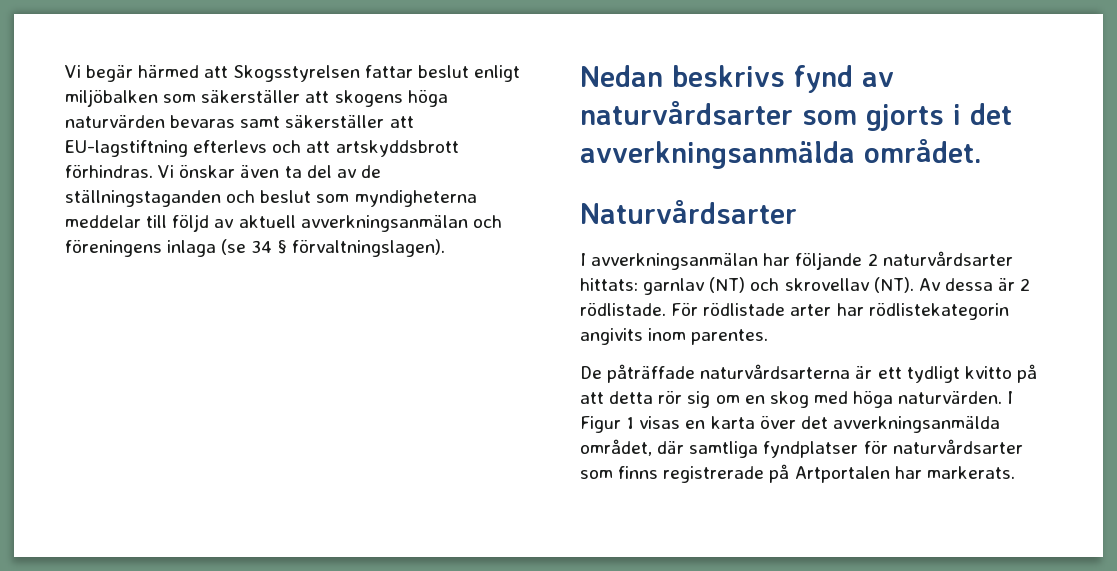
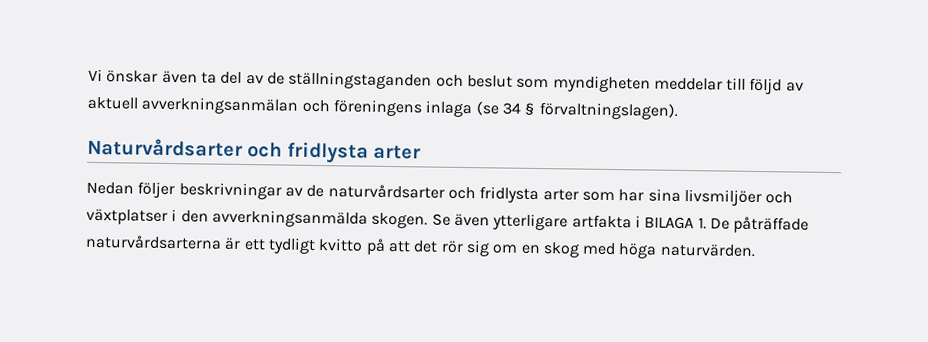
[65,65,520,82] [65,89,448,107] [65,115,414,128] [65,140,459,157] [65,164,175,178] Vi begär härmed att Skogsstyrelsen fattar beslut enligt miljöbalken som säkerställer att skogens höga naturvärden bevaras samt säkerställer att EU-lagstiftning efterlevs och att artskyddsbrott förhindras. Vi -> [88,68,103,82] Vi
[354,190,477,207] myndigheterna -> [552,75,651,93] myndigheten
[580,65,894,93] [580,101,1013,131] [580,139,982,169] [580,200,797,224] [580,251,1013,270] [580,277,1031,295] [580,302,1009,320] [580,328,769,345] Nedan beskrivs fynd av naturvårdsarter som gjorts i det avverkningsanmälda området. // Naturvårdsarter // I avverkningsanmälan har följande 2 naturvårdsarter hittats: garnlav (NT) och skrovellav (NT). Av dessa är 2 rödlistade. För rödlistade arter har rödlistekategorin angivits inom parentes. // -> [87,137,422,164] [86,181,794,207] [86,208,707,231] Naturvårdsarter och fridlysta arter // Nedan följer beskrivningar av de naturvårdsarter och fridlysta arter som har sina livsmiljöer och växtplatser i den avverkningsanmälda skogen. Se även ytterligare artfakta i BILAGA 1.
[609,391,654,404] detta -> [413,240,439,253] det
[1007,391,1014,404] [580,415,1000,433] [580,439,1023,458] [580,464,1015,483] I Figur 1 visas en karta över det avverkningsanmälda området, där samtliga fyndplatser för naturvårdsarter som finns registrerade på Artportalen har markerats. -> (756, 250) none

